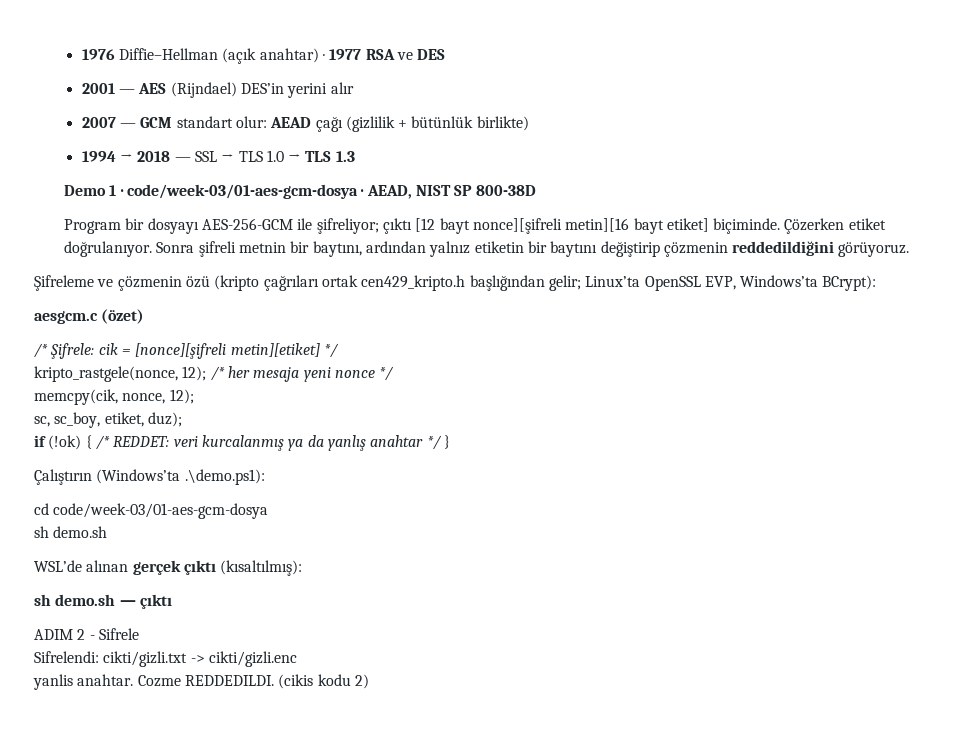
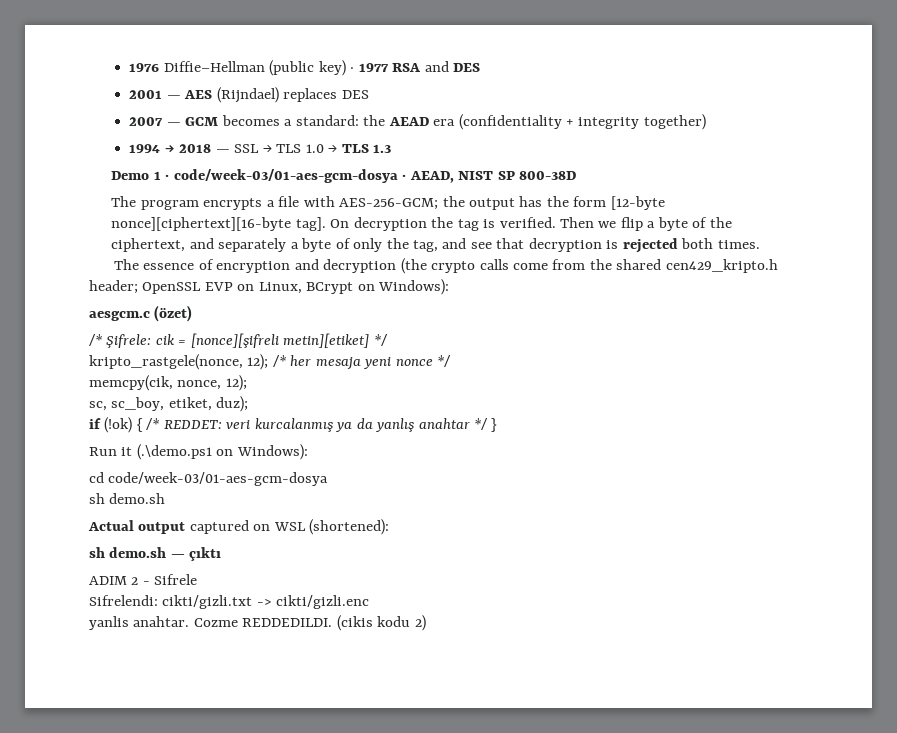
[222,48,319,64] (açık anahtar) -> [269,60,346,76] (public key)
[396,52,413,60] ve -> [424,61,449,72] and
[240,82,354,98] DES’in yerini alır -> [283,88,369,102] replaces DES
[176,116,529,132] standart olur: AEAD çağı (gizlilik + bütünlük birlikte) -> [221,114,706,130] becomes a standard: the AEAD era (confidentiality + integrity together)
[63,218,886,234] [63,241,910,257] [34,275,877,291] Program bir dosyayı AES-256-GCM ile şifreliyor; çıktı [12 bayt nonce][şifreli metin][16 bayt etiket] biçiminde. Çözerken etiket doğrulanıyor. Sonra şifreli metnin bir baytını, ardından yalnız etiketin bir baytını değiştirip çözmenin reddedildiğini görüyoruz. // Şifreleme ve çözmenin özü (kripto çağrıları ortak cen429_kripto.h başlığından gelir; Linux’ta OpenSSL EVP, Windows’ta BCrypt): -> [111,196,665,210] [111,217,732,231] [111,238,760,253] [113,258,778,274] [89,279,450,295] The program encrypts a file with AES-256-GCM; the output has the form [12-byte nonce][ciphertext][16-byte tag]. On decryption the tag is verified. Then we flip a byte of the ciphertext, and separately a byte of only the tag, and see that decryption is rejected both times. // The essence of encryption and decryption (the crypto calls come from the shared cen429_kripto.h header; OpenSSL EVP on Linux, BCrypt on Windows):
[34,469,265,485] Çalıştırın (Windows’ta .\demo.ps1): -> [89,444,308,460] Run it (.\demo.ps1 on Windows):
[34,560,303,576] WSL’de alınan gerçek çıktı (kısaltılmış): -> [88,519,390,535] Actual output captured on WSL (shortened):

